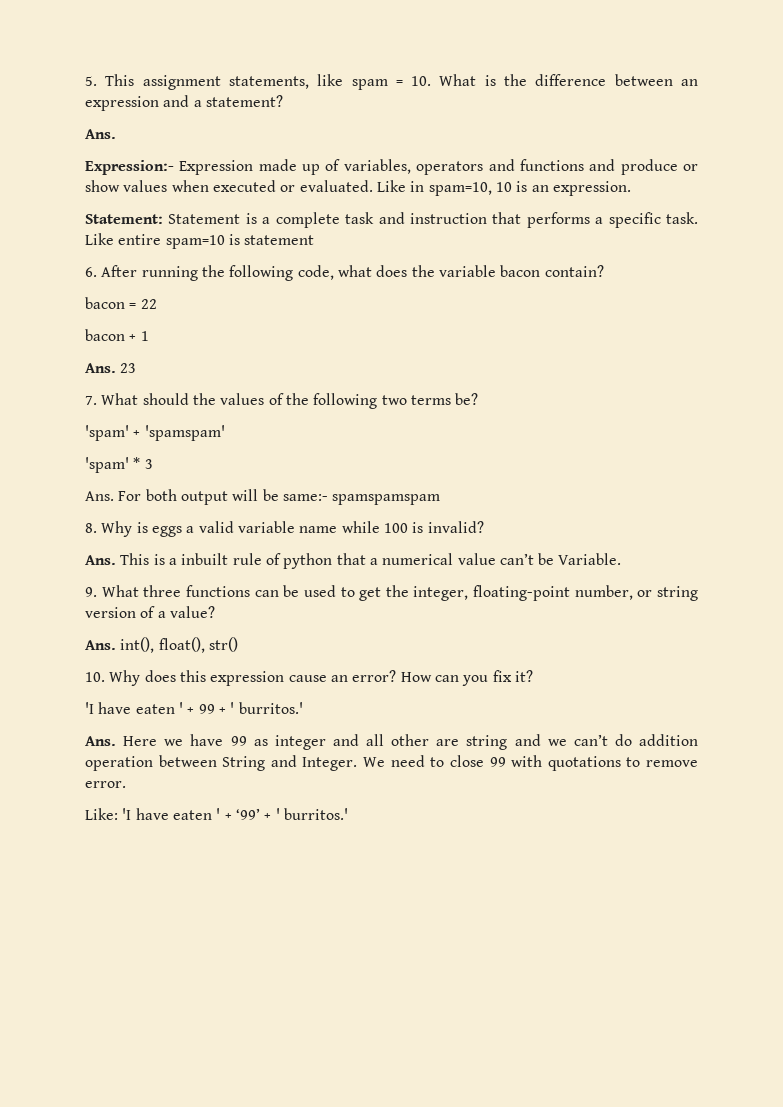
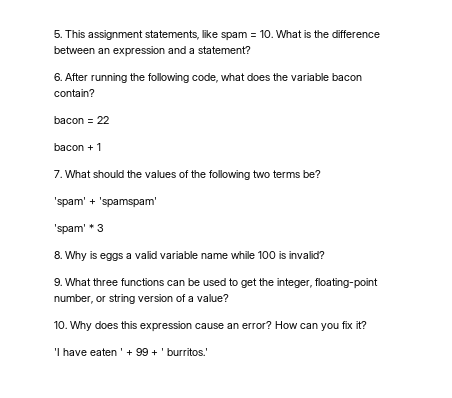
[85,129,116,139] [85,159,699,175] [85,180,631,196] [85,212,699,228] [85,233,315,249] // Ans. // Expression:- Expression made up of variables, operators and functions and produce or show values when executed or evaluated. Like in spam=10, 10 is an expression. // Statement: Statement is a complete task and instruction that performs a specific task. Like entire spam=10 is statement -> (251, 50) none
[85,363,137,373] // Ans. 23 -> (101, 147) none
[85,489,441,505] // Ans. For both output will be same:- spamspamspam -> (104, 228) none
[85,553,622,569] // Ans. This is a inbuilt rule of python that a numerical value can’t be Variable. -> (325, 255) none
[85,637,238,653] // Ans. int(), float(), str() -> (229, 298) none
[85,734,698,750] [85,755,699,771] [85,781,126,788] [85,808,348,820] // Ans. Here we have 99 as integer and all other are string and we can’t do addition operation between String and Integer. We need to close 99 with quotations to remove error. // Like: 'I have eaten ' + ‘99’ + ' burritos.' -> (208, 352) none

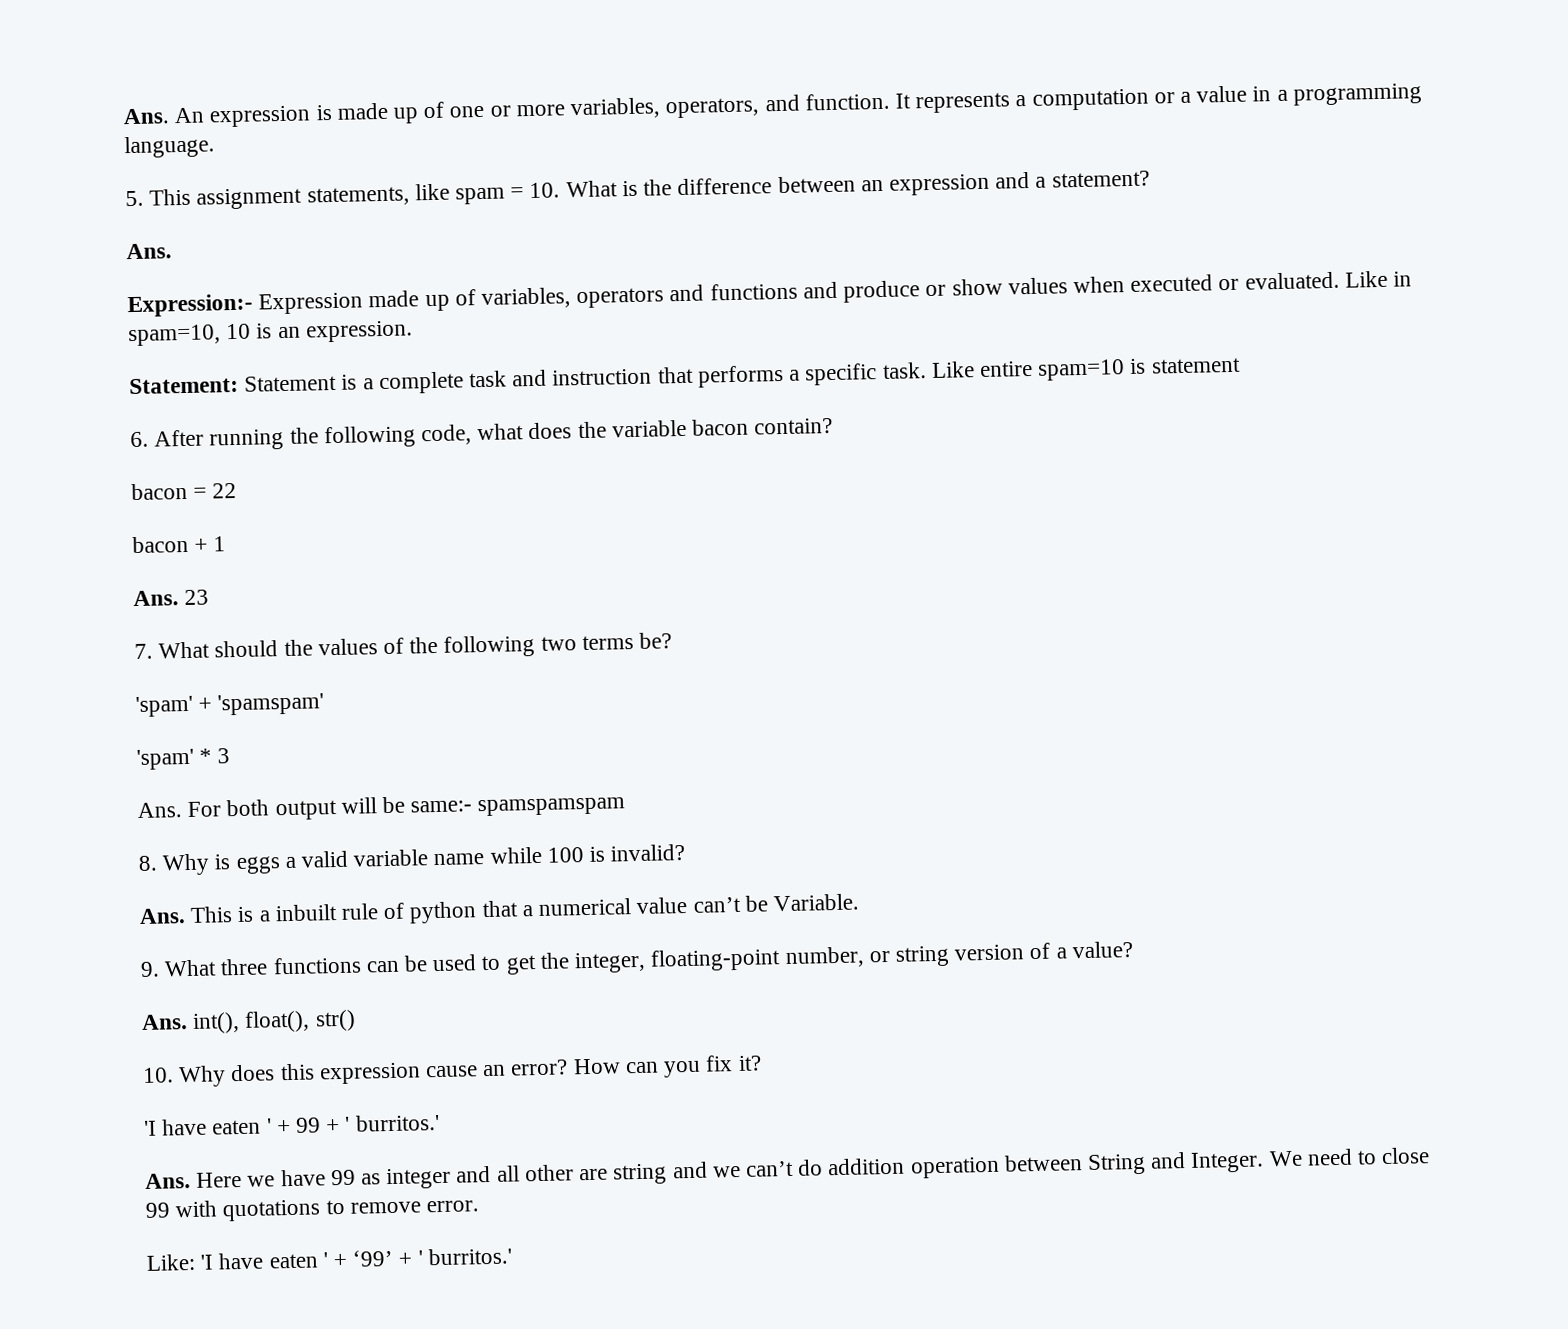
(54, 34) none -> [123,83,1422,128] [124,135,215,159] Ans. An expression is made up of one or more variables, operators, and function. It represents a computation or a value in a programming language. //
(251, 50) none -> [126,243,172,260] [127,270,1412,318] [128,320,413,347] [129,357,1241,395] // Ans. // Expression:- Expression made up of variables, operators and functions and produce or show values when executed or evaluated. Like in spam=10, 10 is an expression. // Statement: Statement is a complete task and instruction that performs a specific task. Like entire spam=10 is statement
(101, 147) none -> [133,589,210,607] // Ans. 23
(104, 228) none -> [137,796,626,821] // Ans. For both output will be same:- spamspamspam
(325, 255) none -> [139,893,859,924] // Ans. This is a inbuilt rule of python that a numerical value can’t be Variable.
(229, 298) none -> [141,1009,356,1034] // Ans. int(), float(), str()
(208, 352) none -> [145,1147,1431,1190] [145,1199,480,1222] [146,1247,512,1271] // Ans. Here we have 99 as integer and all other are string and we can’t do addition operation between String and Integer. We need to close 99 with quotations to remove error. // Like: 'I have eaten ' + ‘99’ + ' burritos.'

